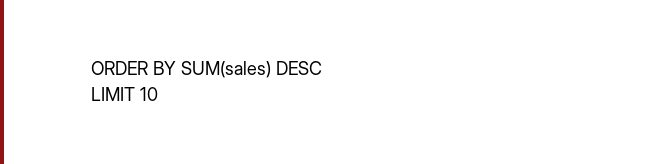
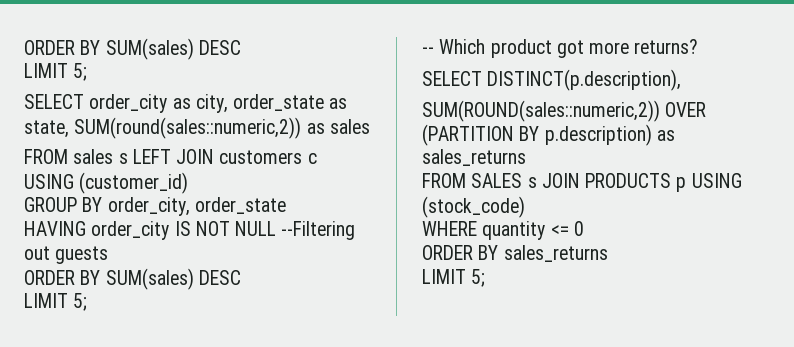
[91,61,322,78] [91,87,158,101] ORDER BY SUM(sales) DESC // LIMIT 10 -> [24,38,241,60] [24,63,88,81] [24,94,348,113] [24,117,370,139] [24,149,317,164] [24,172,189,194] [24,197,286,216] [24,221,356,240] [24,246,109,264] [24,268,241,290] [24,293,88,311] [422,39,699,58] [422,69,682,91] [422,100,707,122] [422,124,675,146] [422,149,526,166] [422,173,742,192] [422,196,525,218] [422,221,584,240] [422,245,608,262] [422,269,486,287] ORDER BY SUM(sales) DESC // LIMIT 5; // SELECT order_city as city, order_state as state, SUM(round(sales::numeric,2)) as sales // FROM sales s LEFT JOIN customers c USING (customer_id) // GROUP BY order_city, order_state // HAVING order_city IS NOT NULL --Filtering out guests // ORDER BY SUM(sales) DESC // LIMIT 5; // -- Which product got more returns? // SELECT DISTINCT(p.description), // SUM(ROUND(sales::numeric,2)) OVER (PARTITION BY p.description) as sales_returns // FROM SALES s JOIN PRODUCTS p USING (stock_code) // WHERE quantity <= 0 // ORDER BY sales_returns // LIMIT 5;

